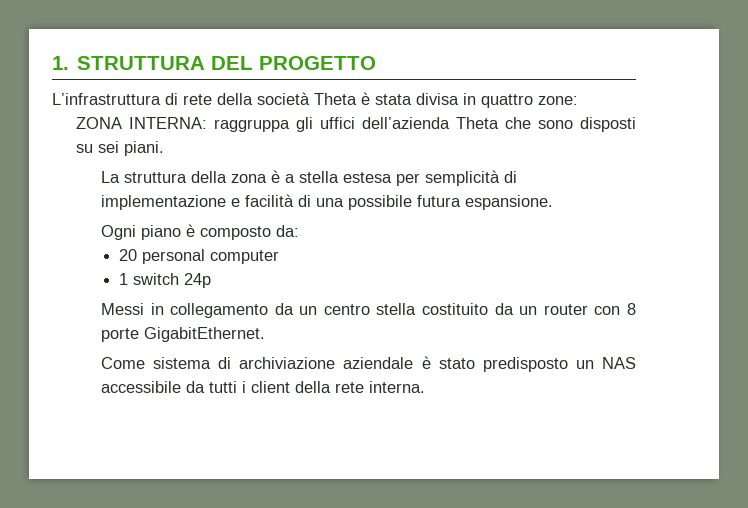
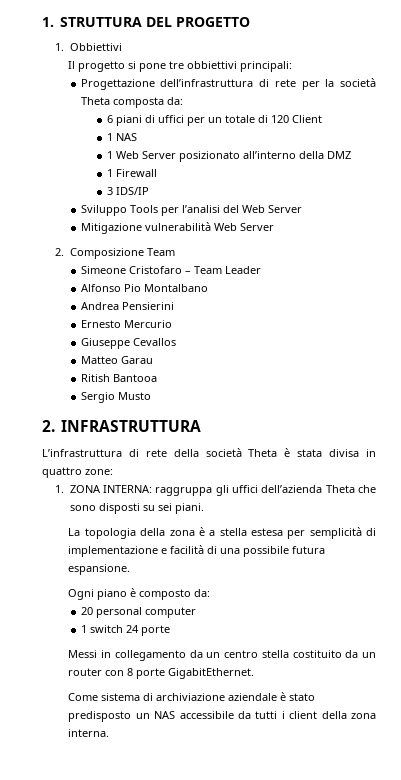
(377, 63) none -> [55,43,122,51] [68,61,293,72] [80,78,376,90] [80,97,183,108] [107,115,323,126] [107,133,138,141] [107,151,352,162] [107,169,158,177] [107,187,150,195] [80,205,302,216] [80,222,274,234] [55,248,175,259] [80,266,261,274] [80,284,208,292] [80,302,174,310] [80,320,172,328] [80,338,176,349] [80,356,153,364] [80,374,157,382] [80,392,151,403] [42,420,201,432] // 1. Obbiettivi // Il progetto si pone tre obbiettivi principali: // Progettazione dell’infrastruttura di rete per la società Theta composta da: // 6 piani di uffici per un totale di 120 Client // 1 NAS // 1 Web Server posizionato all’interno della DMZ // 1 Firewall // 3 IDS/IP // Sviluppo Tools per l’analisi del Web Server // Mitigazione vulnerabilità Web Server // 2. Composizione Team // Simeone Cristofaro – Team Leader // Alfonso Pio Montalbano // Andrea Pensierini // Ernesto Mercurio // Giuseppe Cevallos // Matteo Garau // Ritish Bantooa // Sergio Musto // 2. INFRASTRUTTURA
(578, 100) none -> [55,485,65,493] 1.
[123,172,187,183] struttura -> [84,528,136,539] topologia
[184,273,212,288] 24p -> [125,625,170,636] 24 porte
[334,382,364,393] rete -> [351,713,376,719] zona

